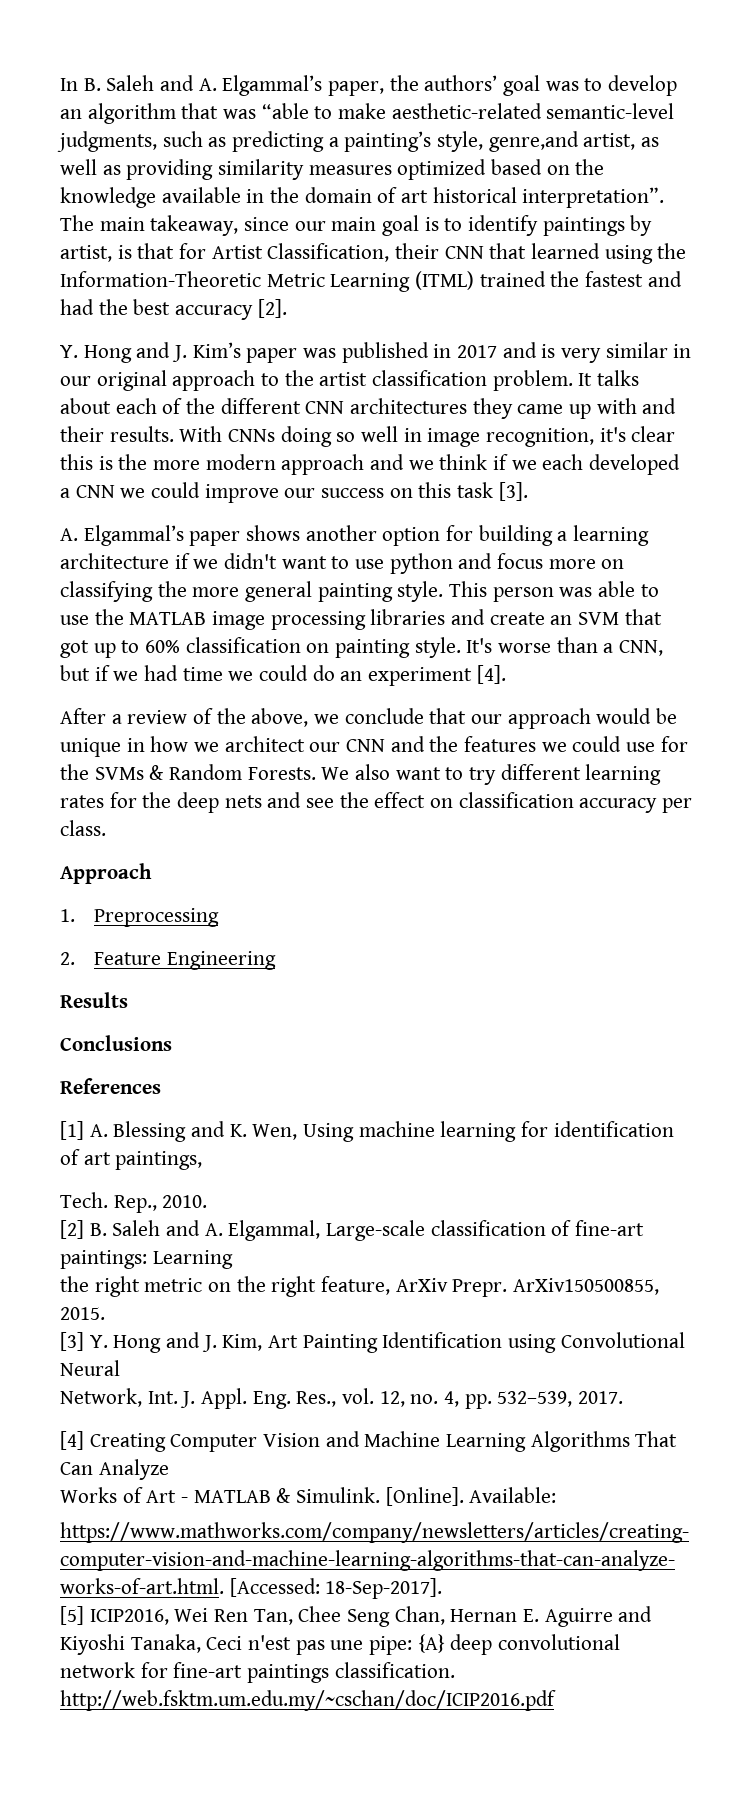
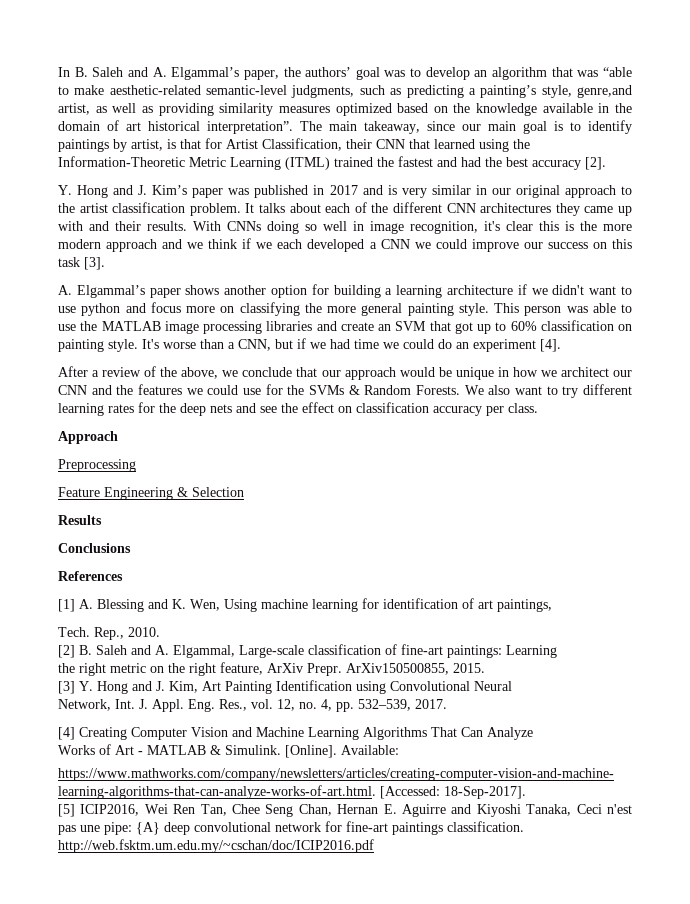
[60,909,75,922] 1. -> (118, 437) none
[60,952,75,965] 2. -> (136, 465) none
(276, 960) none -> [177,487,244,497] & Selection

